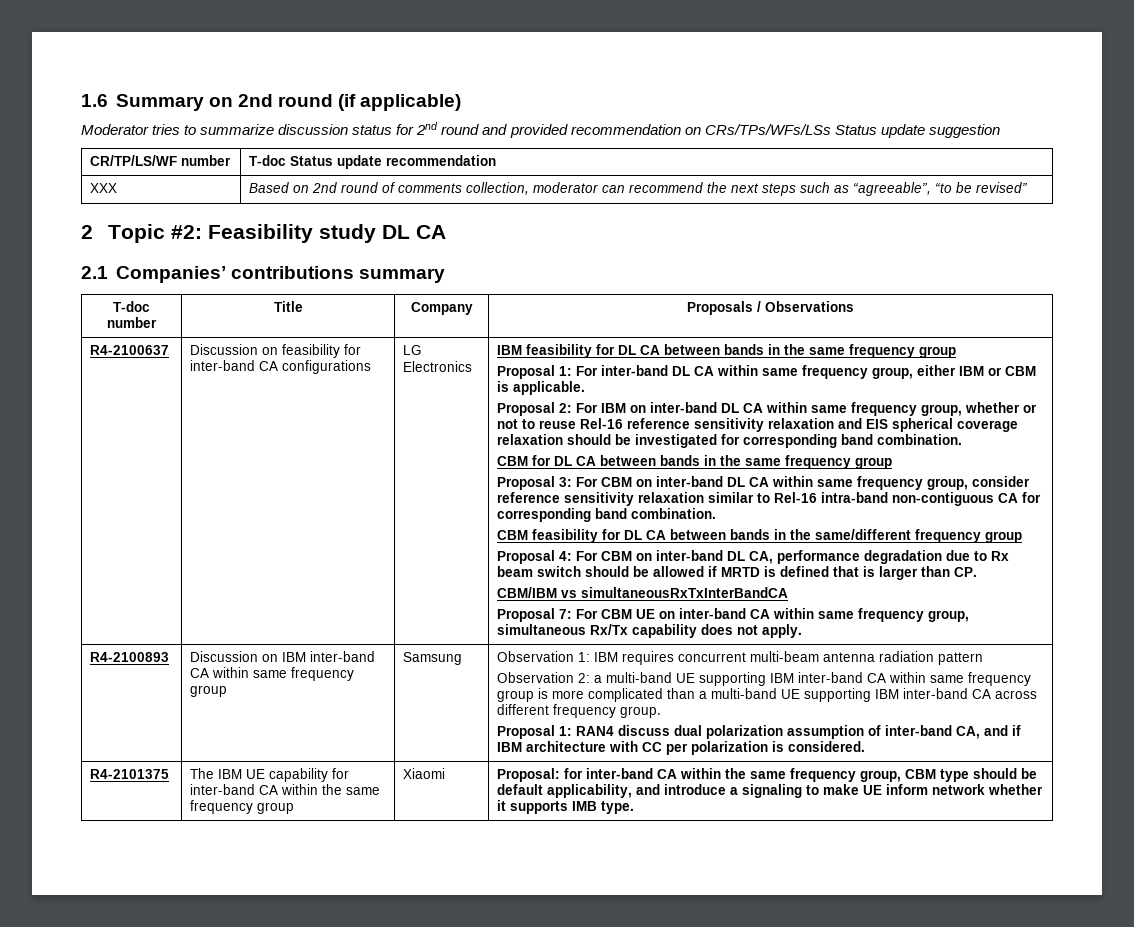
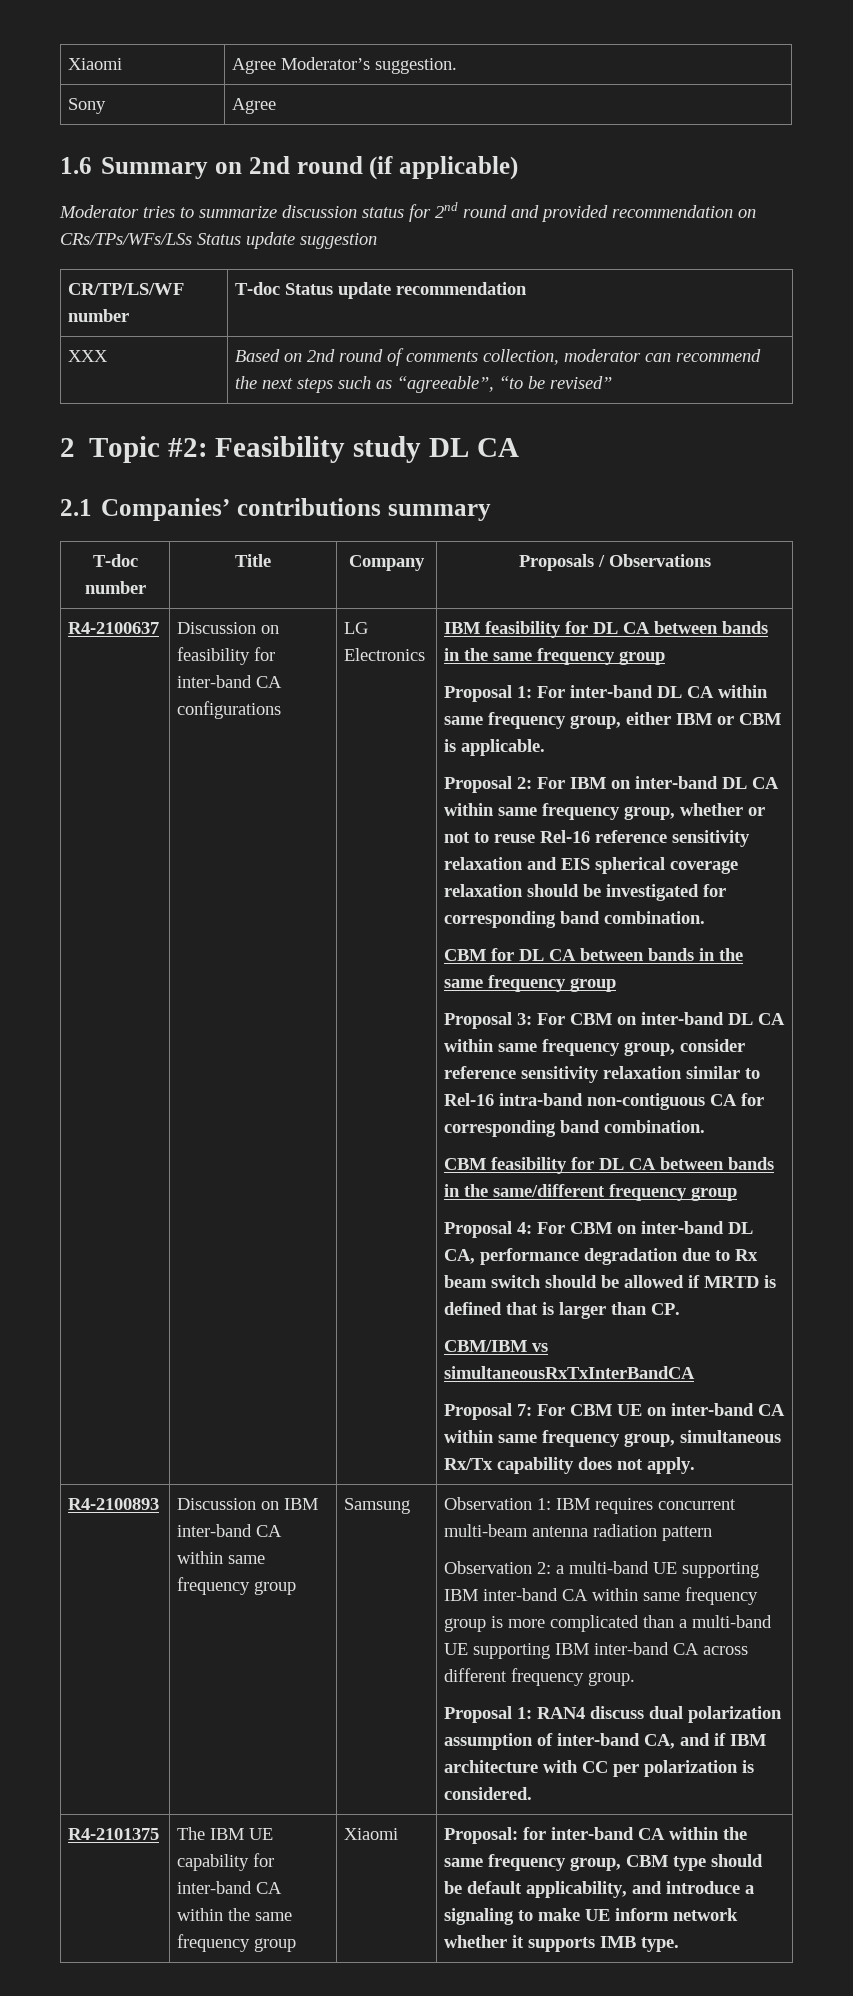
(81, 100) none -> [68,58,123,70] [232,57,458,74] [68,98,107,114] [232,98,277,114] Xiaomi | Agree Moderator’s suggestion. // Sony | Agree //

